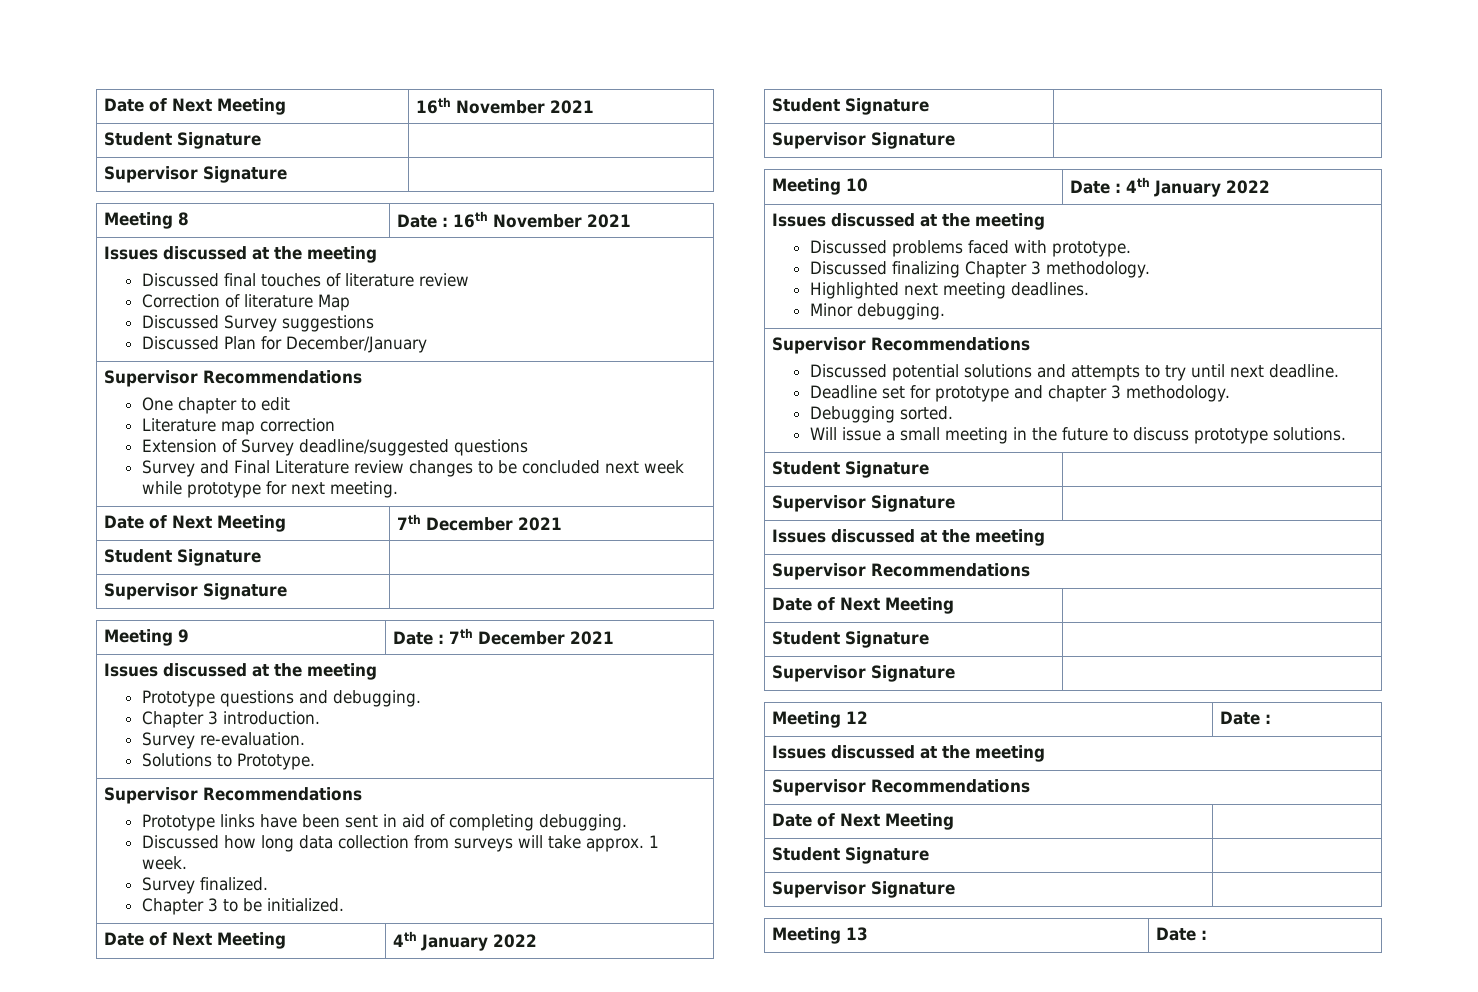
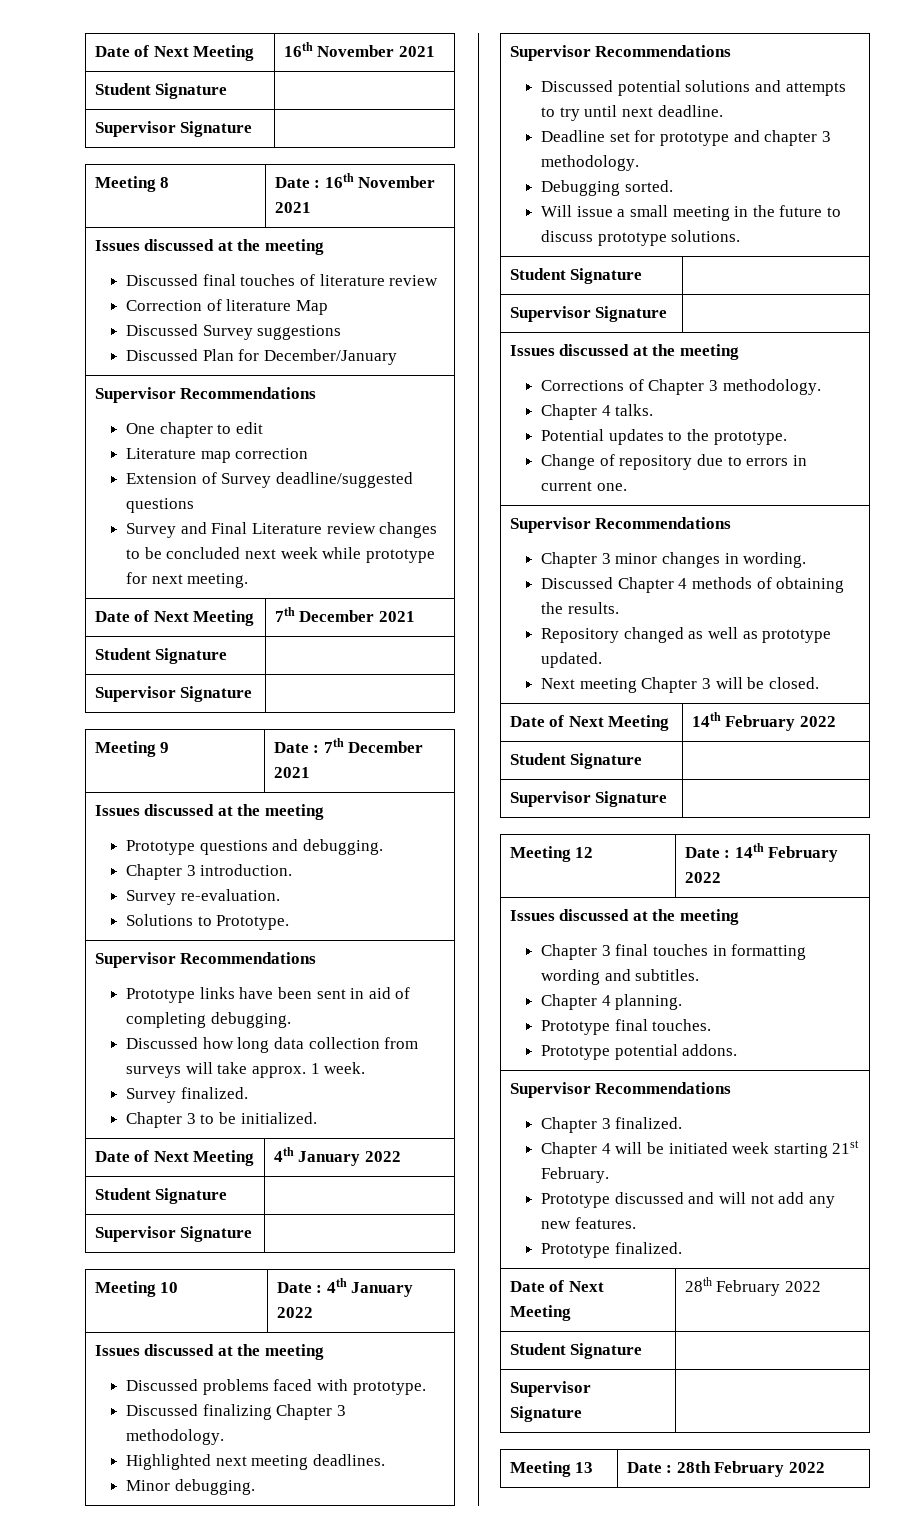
[771,563,1030,580] [771,597,954,614] // Supervisor Recommendations // Date of Next Meeting | -> [541,379,821,395] [541,404,654,420] [541,429,787,445] [541,454,807,470] [541,481,627,491] [509,517,732,533] [541,552,807,568] [541,577,845,593] [541,602,619,614] [541,627,832,643] [541,652,603,668] [541,677,819,693] [509,715,670,731] [691,712,836,731] // Corrections of Chapter 3 methodology. // Chapter 4 talks. // Potential updates to the prototype. // Change of repository due to errors in current one. // Supervisor Recommendations // Chapter 3 minor changes in wording. // Discussed Chapter 4 methods of obtaining the results. // Repository changed as well as prototype updated. // Next meeting Chapter 3 will be closed. // Date of Next Meeting | 14th February 2022
[771,745,1045,762] [771,779,1030,796] [771,813,954,830] // Issues discussed at the meeting // Supervisor Recommendations // Date of Next Meeting | -> [734,843,839,862] [684,872,721,883] [509,909,740,925] [541,944,807,960] [541,969,700,985] [541,994,683,1010] [541,1019,712,1035] [541,1044,738,1060] [509,1082,732,1098] [541,1117,683,1133] [541,1140,860,1158] [541,1167,610,1183] [541,1192,835,1208] [541,1217,636,1229] [541,1242,682,1258] [509,1280,604,1292] [509,1305,571,1321] [684,1277,821,1296] 14th February 2022 // Issues discussed at the meeting // Chapter 3 final touches in formatting wording and subtitles. // Chapter 4 planning. // Prototype final touches. // Prototype potential addons. // Supervisor Recommendations // Chapter 3 finalized. // Chapter 4 will be initiated week starting 21st February. // Prototype discussed and will not add any new features. // Prototype finalized. // Date of Next Meeting | 28th February 2022
(1207, 935) none -> [676,1461,826,1477] 28th February 2022

